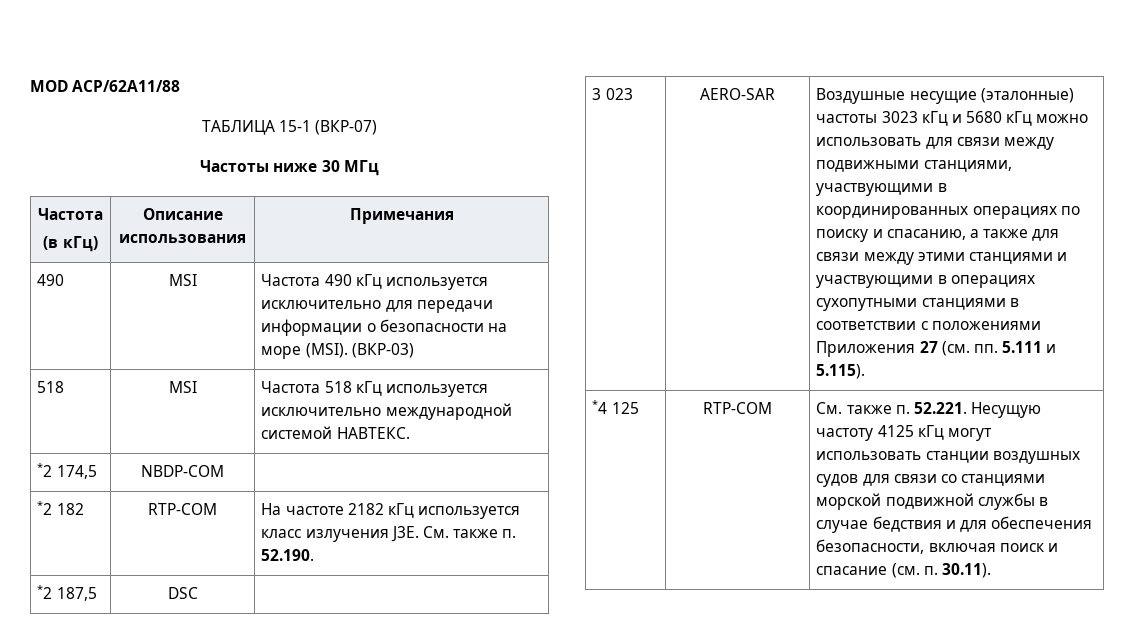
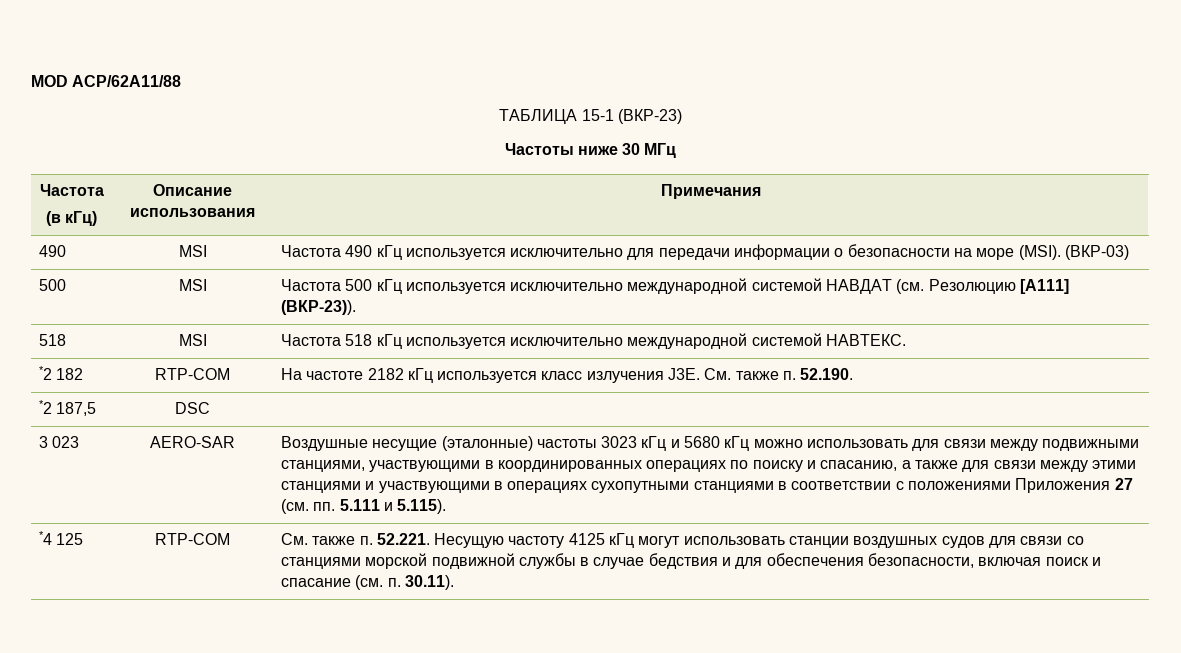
[315,120,378,135] (ВКР-07) -> [617,109,682,124] (ВКР-23)
(414, 350) none -> [38,279,66,291] [178,279,207,291] [280,278,1070,294] [280,300,356,315] // 500 | MSI | Частота 500 кГц используется исключительно международной системой НАВДАТ (см. Резолюцию [A111] (ВКР-23)).
[37,463,97,479] [141,465,224,477] // *2 174,5 | NBDP-COM | -> (907, 340) none

